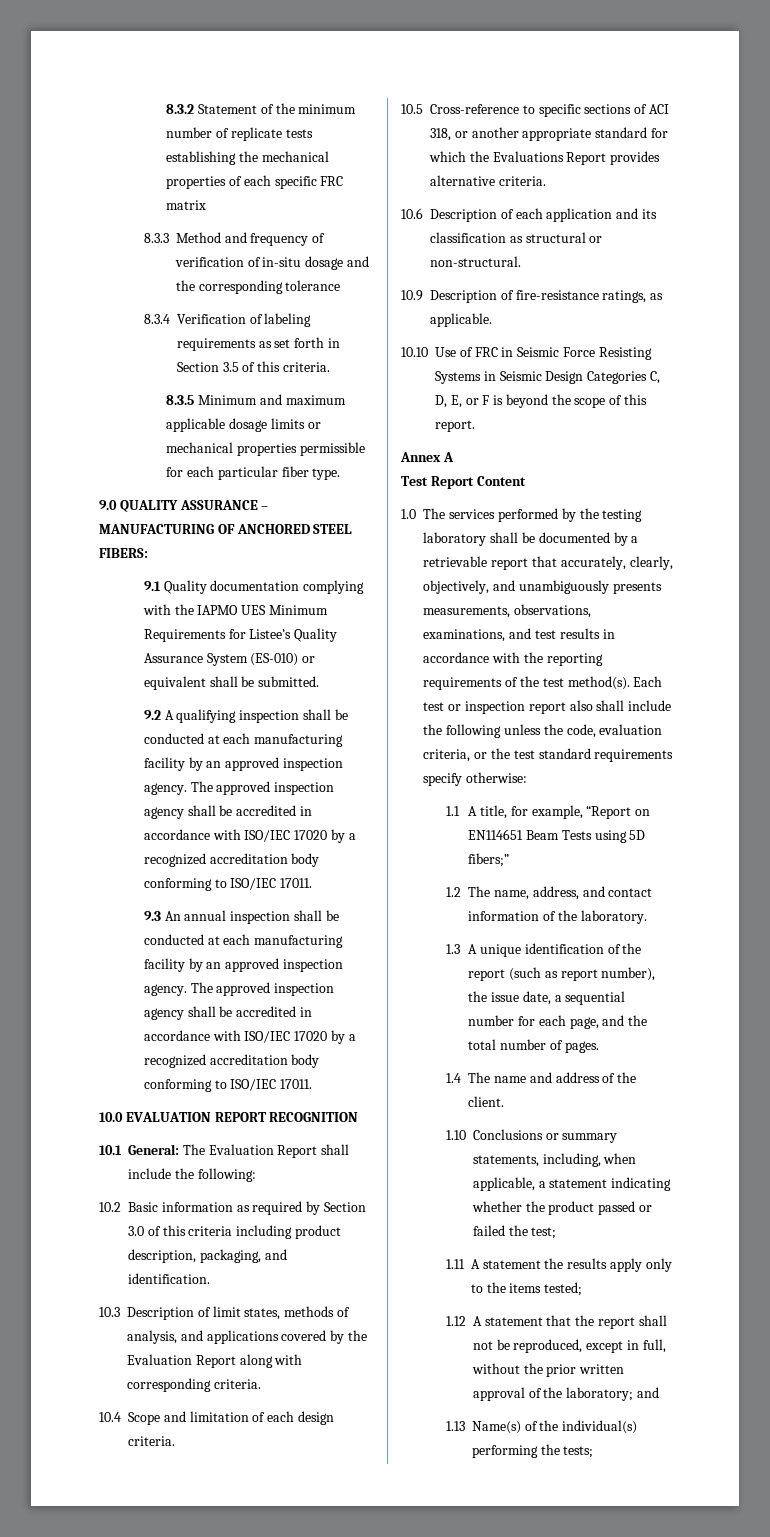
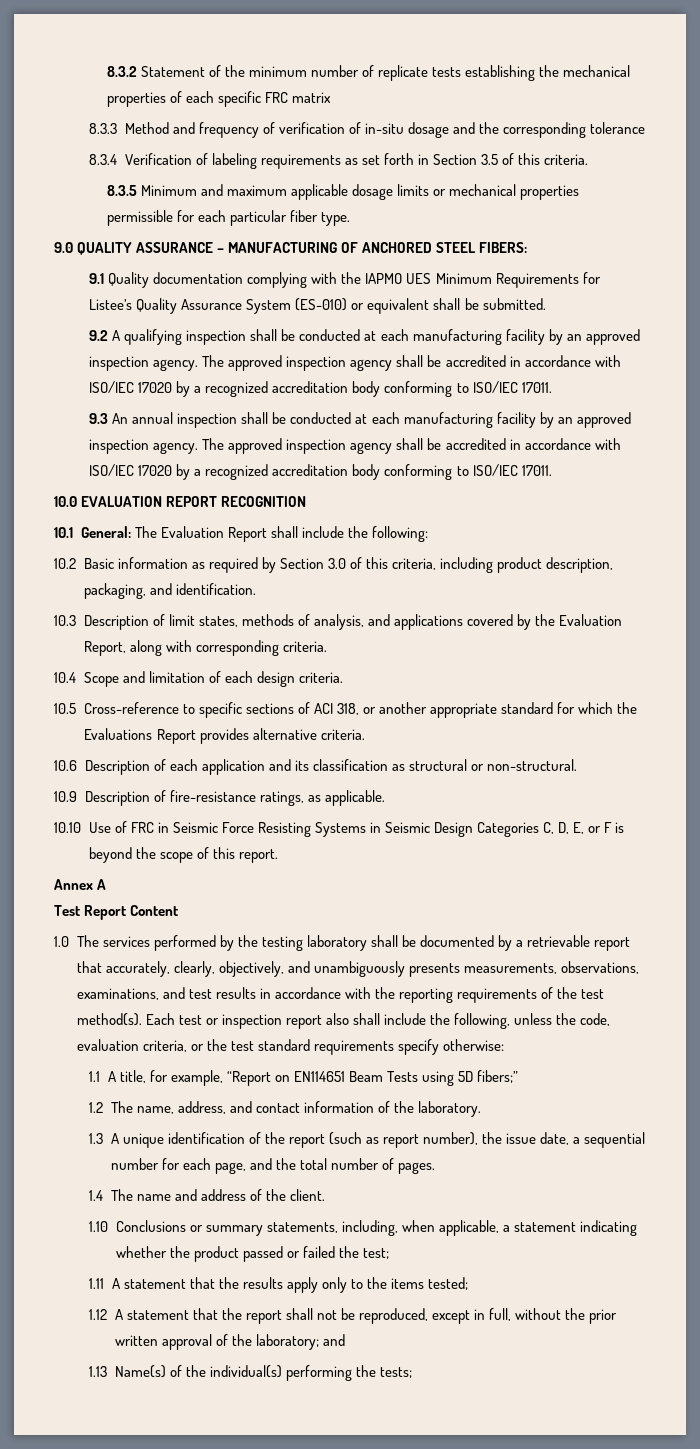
[188,1226,233,1236] criteria -> [391,558,436,570] criteria,
[195,1355,236,1368] Report -> [83,641,126,656] Report,
[446,724,502,738] following -> [454,1013,511,1029] following,
(541, 1264) none -> [189,1277,215,1289] that

